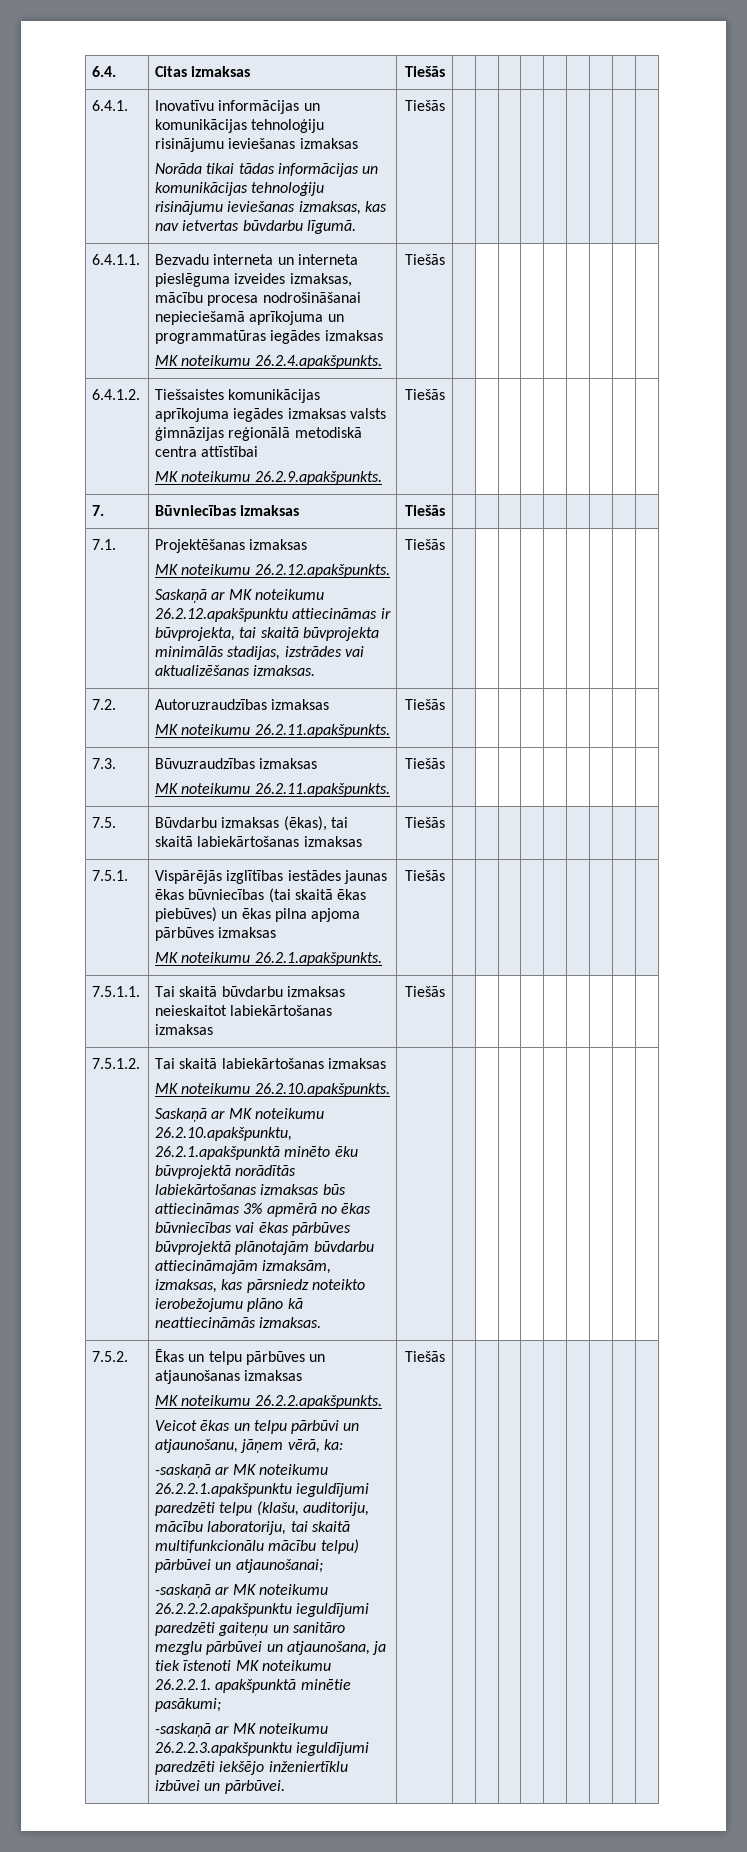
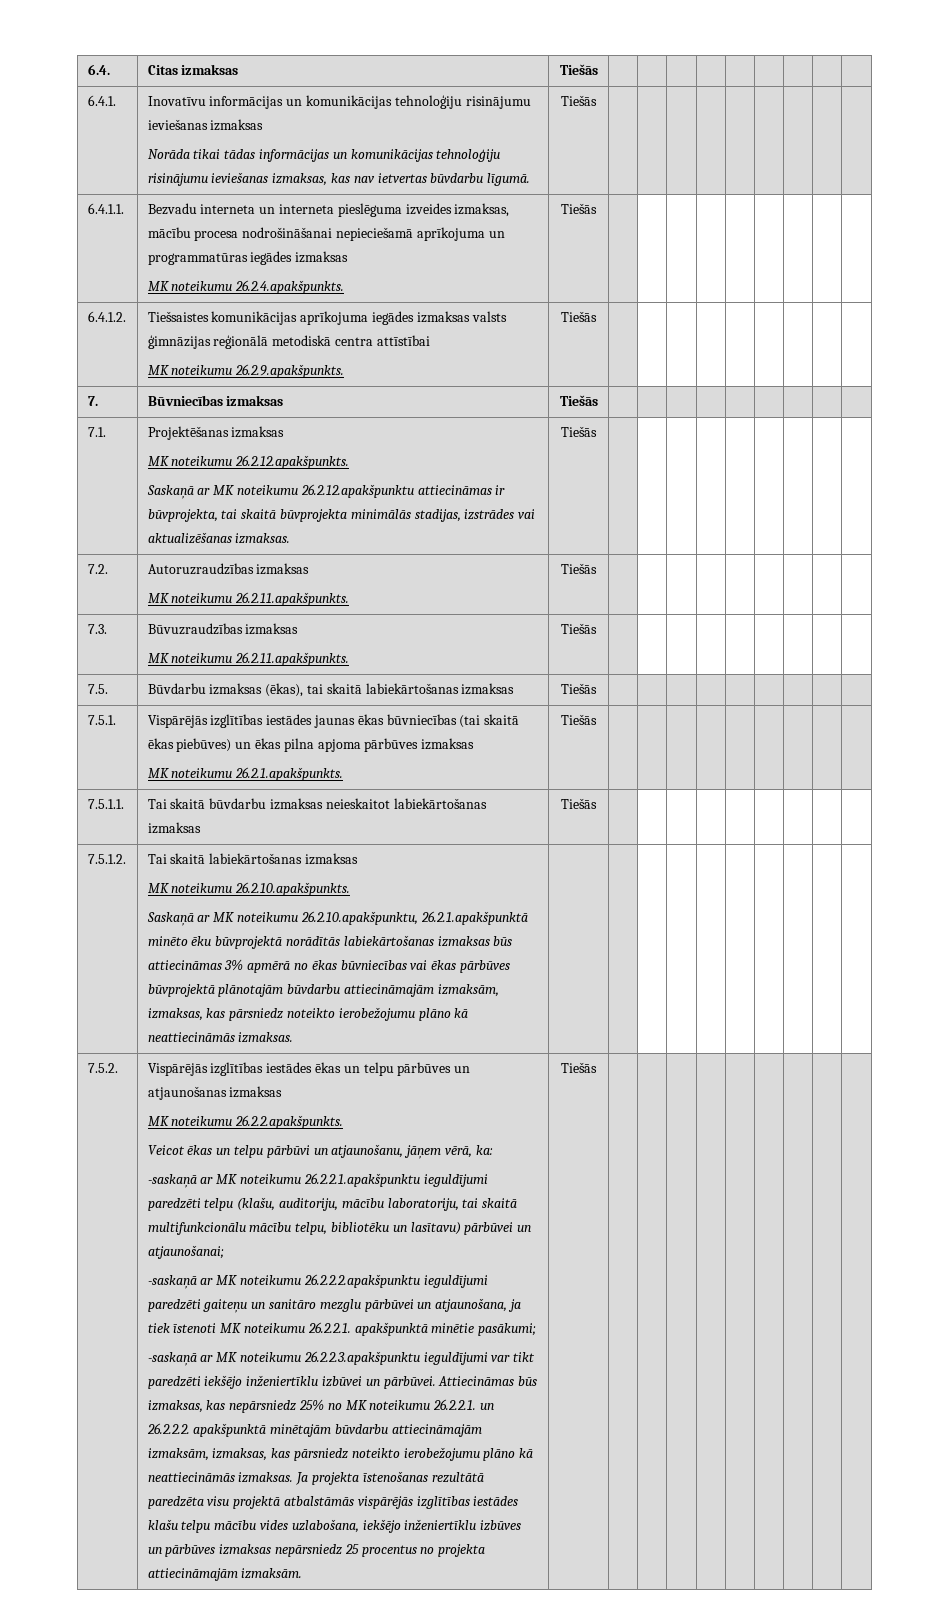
[155,1349,185,1362] Ēkas -> [147,1062,342,1076] Vispārējās izglītības iestādes ēkas
[320,1539,359,1554] telpu) -> [295,1222,461,1235] telpu, bibliotēku un lasītavu)
(370, 1749) none -> [491,1352,536,1362] var tikt
(285, 1787) none -> [438,1376,538,1386] [147,1399,494,1413] [146,1423,482,1437] [147,1447,534,1461] [147,1471,484,1485] [147,1496,519,1509] [147,1519,522,1533] [147,1544,486,1557] [147,1568,303,1581] Attiecināmas būs izmaksas, kas nepārsniedz 25% no MK noteikumu 26.2.2.1. un 26.2.2.2. apakšpunktā minētajām būvdarbu attiecināmajām izmaksām, izmaksas, kas pārsniedz noteikto ierobežojumu plāno kā neattiecināmās izmaksas. Ja projekta īstenošanas rezultātā paredzēta visu projektā atbalstāmās vispārējās izglītības iestādes klašu telpu mācību vides uzlabošana, iekšējo inženiertīklu izbūves un pārbūves izmaksas nepārsniedz 25 procentus no projekta attiecināmajām izmaksām.

